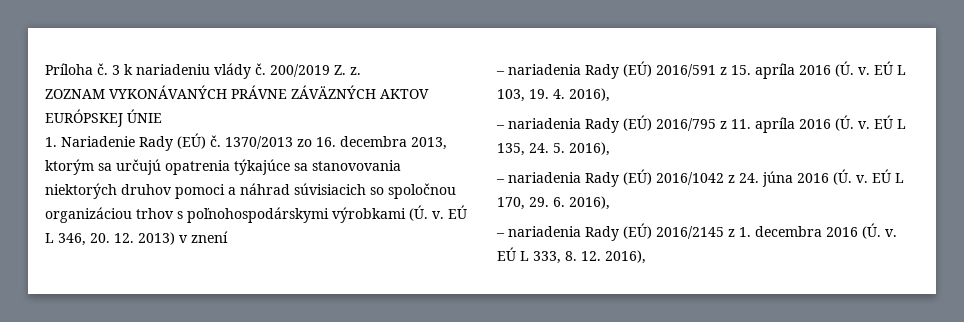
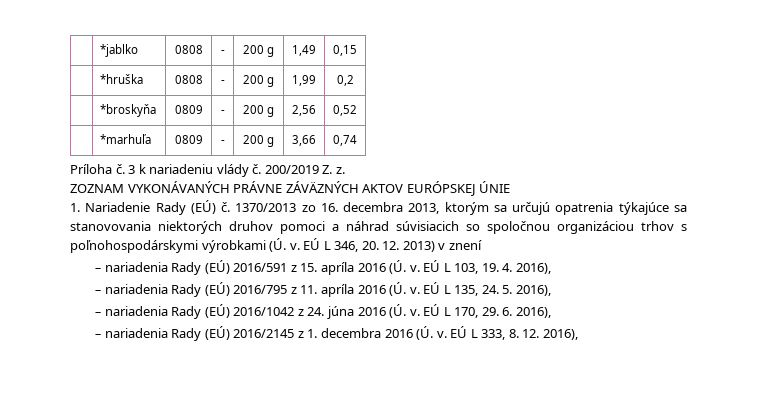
(45, 69) none -> [100,44,139,57] [174,45,203,54] [220,50,225,54] [242,45,275,57] [292,45,316,56] [333,45,357,56] [100,74,144,84] [174,75,203,84] [220,80,225,84] [242,75,275,87] [292,75,316,86] [336,75,354,86] [100,104,157,117] [174,105,203,114] [220,110,225,114] [242,105,275,117] [292,105,316,116] [333,105,357,116] [100,134,152,144] [174,135,203,144] [220,140,225,144] [242,135,275,147] [292,135,316,146] [333,135,357,146] | *jablko | 0808 | - | 200 g | 1,49 | 0,15 // | *hruška | 0808 | - | 200 g | 1,99 | 0,2 // | *broskyňa | 0809 | - | 200 g | 2,56 | 0,52 // | *marhuľa | 0809 | - | 200 g | 3,66 | 0,74 //

